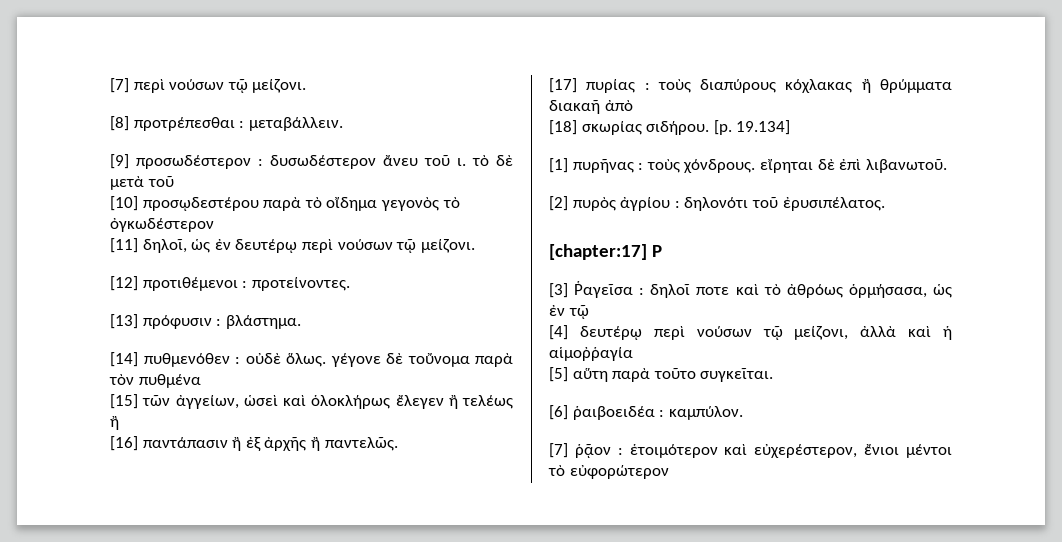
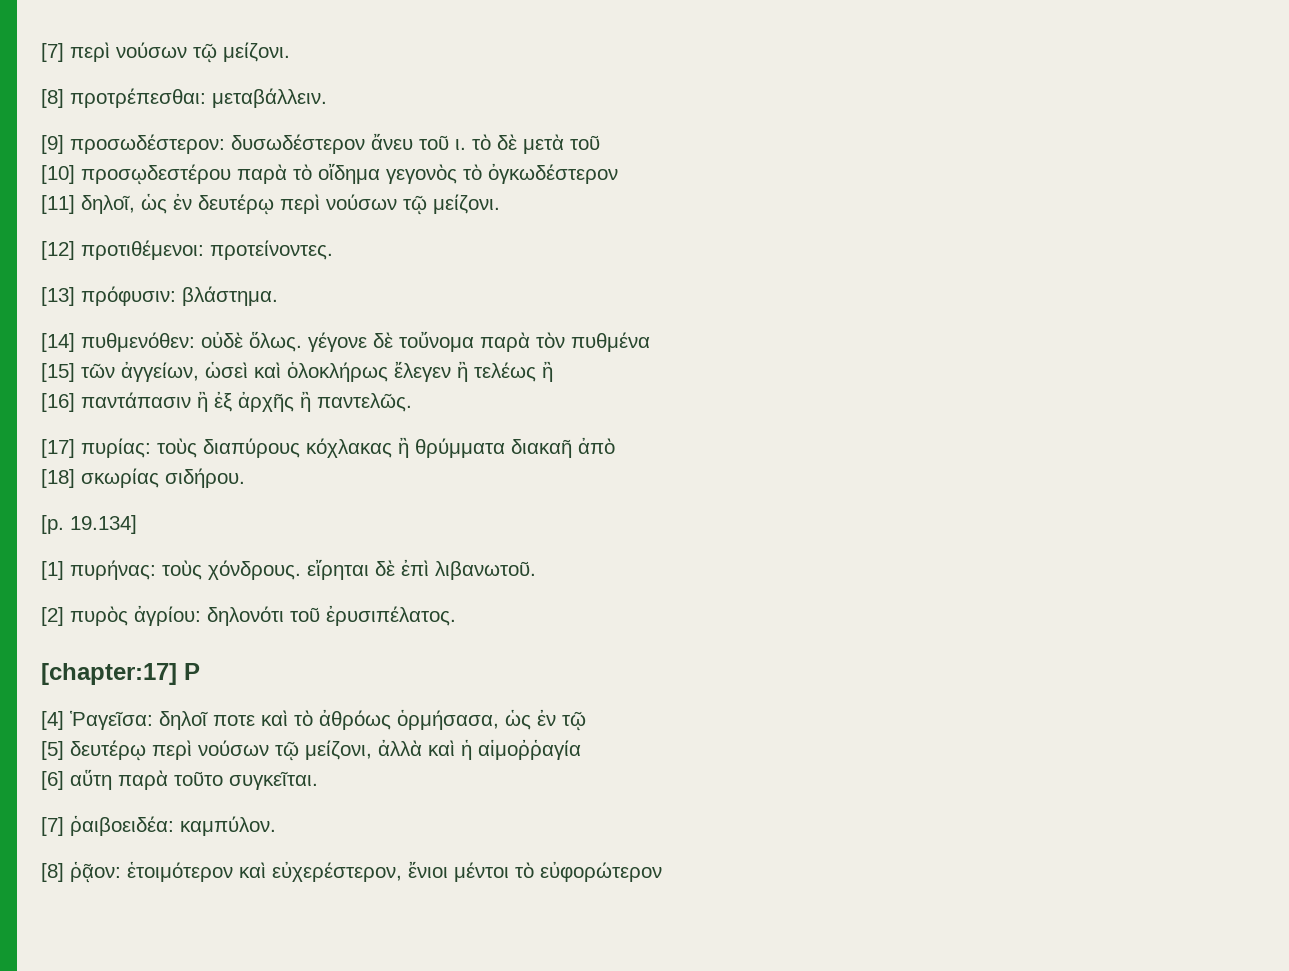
[133,117,245,131] προτρέπεσθαι : -> [70,88,206,108] προτρέπεσθαι:
[136,155,263,169] προσωδέστερον : -> [70,134,225,154] προσωδέστερον:
[142,277,248,291] προτιθέμενοι : -> [81,240,204,260] προτιθέμενοι:
[142,315,222,329] πρόφυσιν : -> [81,286,176,306] πρόφυσιν:
[143,353,240,367] πυθμενόθεν : -> [81,332,195,352] πυθμενόθεν:
[586,79,650,93] πυρίας : -> [81,438,151,458] πυρίας:
(710, 128) none -> (245, 478) //
[572,159,644,173] πυρῆνας : -> [70,560,156,580] πυρήνας:
[620,197,680,211] ἀγρίου : -> [134,605,201,626] ἀγρίου:
[549,281,645,298] [3] Ῥαγεῖσα : -> [41,710,153,730] [4] Ῥαγεῖσα:
[549,325,568,340] [4] -> [41,741,64,760] [5]
[549,367,568,382] [5] -> [41,771,64,790] [6]
[549,405,743,420] [549,443,623,458] [6] ῥαιβοειδέα : καμπύλον. // [7] ῥᾷον : -> [41,815,276,836] [41,861,121,883] [7] ῥαιβοειδέα: καμπύλον. // [8] ῥᾷον:

